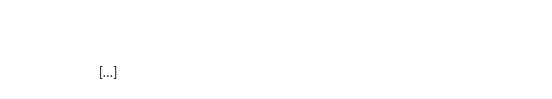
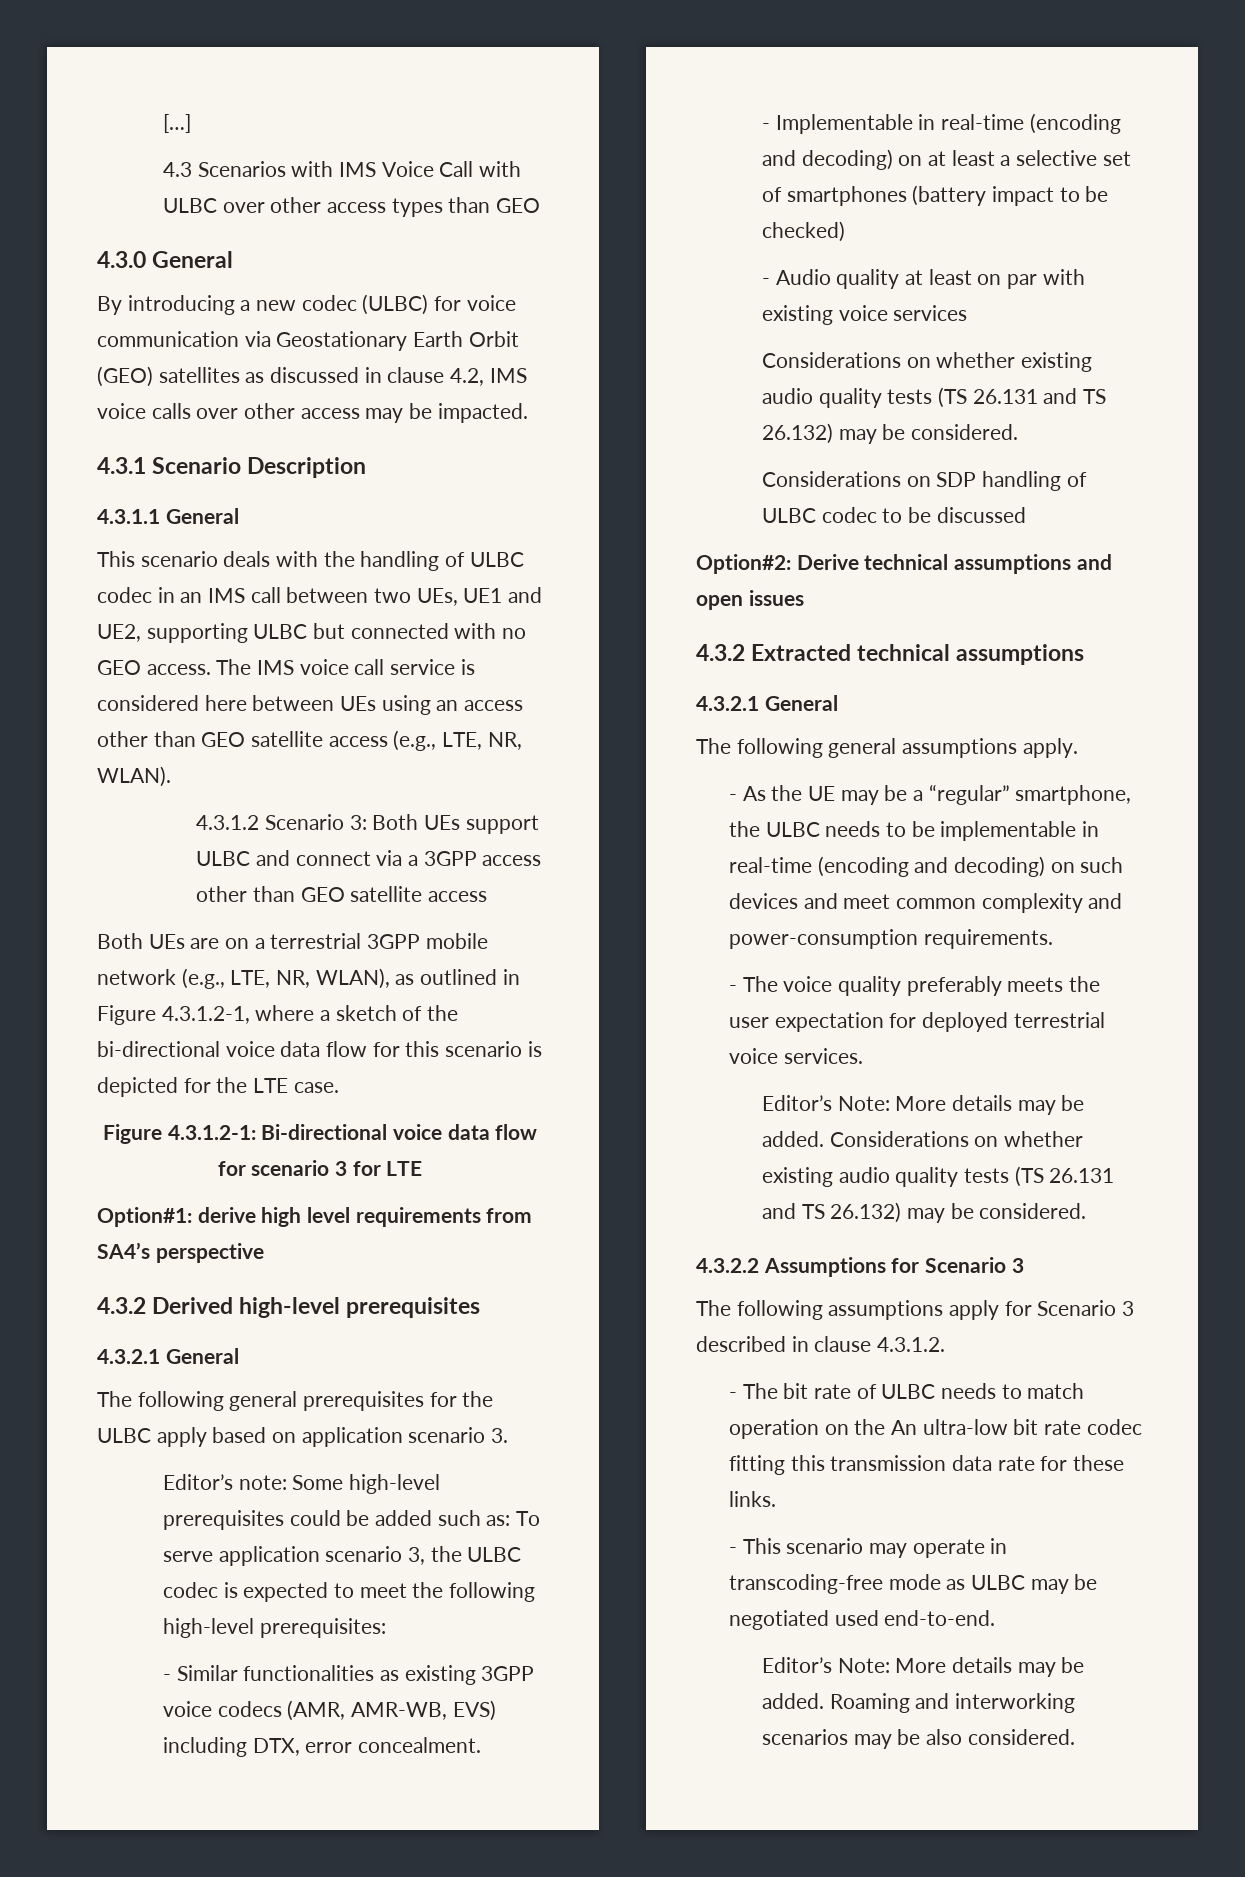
(117, 72) none -> [163,161,522,177] [163,197,541,217] [97,251,234,268] [97,294,516,315] [97,331,519,351] [97,366,527,387] [97,403,528,423] [97,457,367,478] [97,508,239,524] [97,551,524,571] [97,587,543,606] [97,623,527,643] [97,659,475,675] [97,695,524,715] [97,730,522,751] [97,766,171,787] [196,814,539,834] [196,850,542,866] [196,886,487,902] [97,933,488,949] [97,968,520,989] [97,1005,459,1025] [97,1041,542,1057] [97,1077,339,1097] [102,1124,538,1144] [217,1160,423,1176] [97,1207,533,1227] [97,1242,264,1263] [97,1297,481,1318] [97,1348,239,1364] [97,1391,494,1411] [97,1427,509,1447] [163,1474,441,1494] [163,1510,541,1530] [163,1546,522,1566] [163,1582,536,1602] [163,1618,386,1638] [163,1665,535,1685] [163,1700,496,1721] [163,1737,482,1757] [762,113,1121,134] [762,149,1131,170] [762,185,1109,206] [762,221,846,242] [762,269,1085,289] [762,305,968,325] [762,352,1093,372] [762,387,1107,408] [762,423,1019,444] [762,471,1087,491] [762,507,1026,523] [696,554,1112,574] [696,590,804,610] [696,644,1085,665] [696,695,838,711] [696,738,1078,758] [729,784,1132,805] [729,821,1100,841] [729,856,1124,877] [729,893,1123,913] [729,929,1053,949] [729,976,1101,996] [729,1012,1105,1032] [729,1048,863,1064] [762,1095,1085,1115] [762,1131,1084,1147] [762,1166,1115,1187] [762,1202,1087,1223] [696,1257,1024,1277] [696,1300,1135,1320] [696,1336,946,1352] [729,1383,1085,1399] [729,1419,1142,1439] [729,1455,1125,1475] [729,1491,777,1507] [729,1538,1008,1558] [729,1574,1098,1594] [729,1610,996,1630] [762,1657,1085,1677] [762,1693,1076,1713] [762,1729,1075,1749] // 4.3 Scenarios with IMS Voice Call with ULBC over other access types than GEO // 4.3.0 General // By introducing a new codec (ULBC) for voice communication via Geostationary Earth Orbit (GEO) satellites as discussed in clause 4.2, IMS voice calls over other access may be impacted. // 4.3.1 Scenario Description // 4.3.1.1 General // This scenario deals with the handling of ULBC codec in an IMS call between two UEs, UE1 and UE2, supporting ULBC but connected with no GEO access. The IMS voice call service is considered here between UEs using an access other than GEO satellite access (e.g., LTE, NR, WLAN). // 4.3.1.2 Scenario 3: Both UEs support ULBC and connect via a 3GPP access other than GEO satellite access // Both UEs are on a terrestrial 3GPP mobile network (e.g., LTE, NR, WLAN), as outlined in Figure 4.3.1.2-1, where a sketch of the bi-directional voice data flow for this scenario is depicted for the LTE case. // Figure 4.3.1.2-1: Bi-directional voice data flow for scenario 3 for LTE // Option#1: derive high level requirements from SA4’s perspective // 4.3.2 Derived high-level prerequisites // 4.3.2.1 General // The following general prerequisites for the ULBC apply based on application scenario 3. // Editor’s note: Some high-level prerequisites could be added such as: To serve application scenario 3, the ULBC codec is expected to meet the following high-level prerequisites: // - Similar functionalities as existing 3GPP voice codecs (AMR, AMR-WB, EVS) including DTX, error concealment. // - Implementable in real-time (encoding and decoding) on at least a selective set of smartphones (battery impact to be checked) // - Audio quality at least on par with existing voice services // Considerations on whether existing audio quality tests (TS 26.131 and TS 26.132) may be considered. // Considerations on SDP handling of ULBC codec to be discussed // Option#2: Derive technical assumptions and open issues // 4.3.2 Extracted technical assumptions // 4.3.2.1 General // The following general assumptions apply. // - As the UE may be a “regular” smartphone, the ULBC needs to be implementable in real-time (encoding and decoding) on such devices and meet common complexity and power-consumption requirements. // - The voice quality preferably meets the user expectation for deployed terrestrial voice services. // Editor’s Note: More details may be added. Considerations on whether existing audio quality tests (TS 26.131 and TS 26.132) may be considered. // 4.3.2.2 Assumptions for Scenario 3 // The following assumptions apply for Scenario 3 described in clause 4.3.1.2. // - The bit rate of ULBC needs to match operation on the An ultra-low bit rate codec fitting this transmission data rate for these links. // - This scenario may operate in transcoding-free mode as ULBC may be negotiated used end-to-end. // Editor’s Note: More details may be added. Roaming and interworking scenarios may be also considered.

